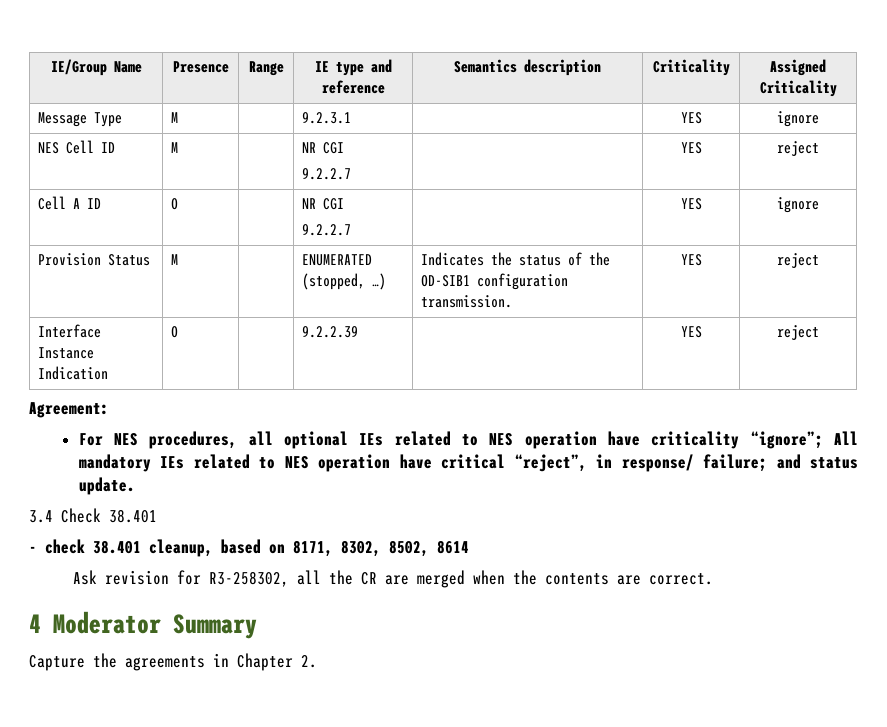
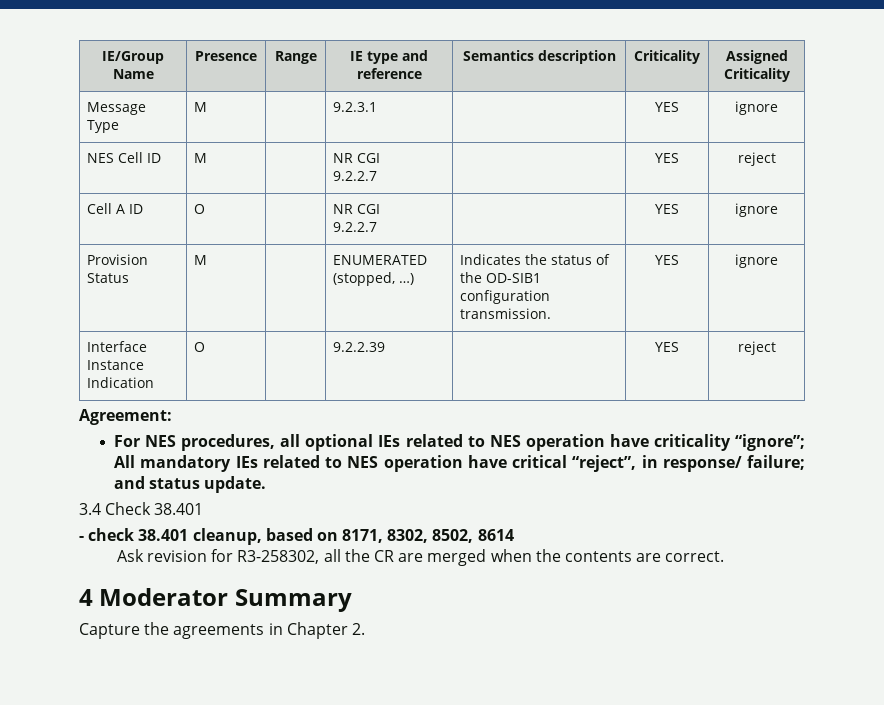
[777,253,819,268] reject -> [735,254,778,268] ignore

